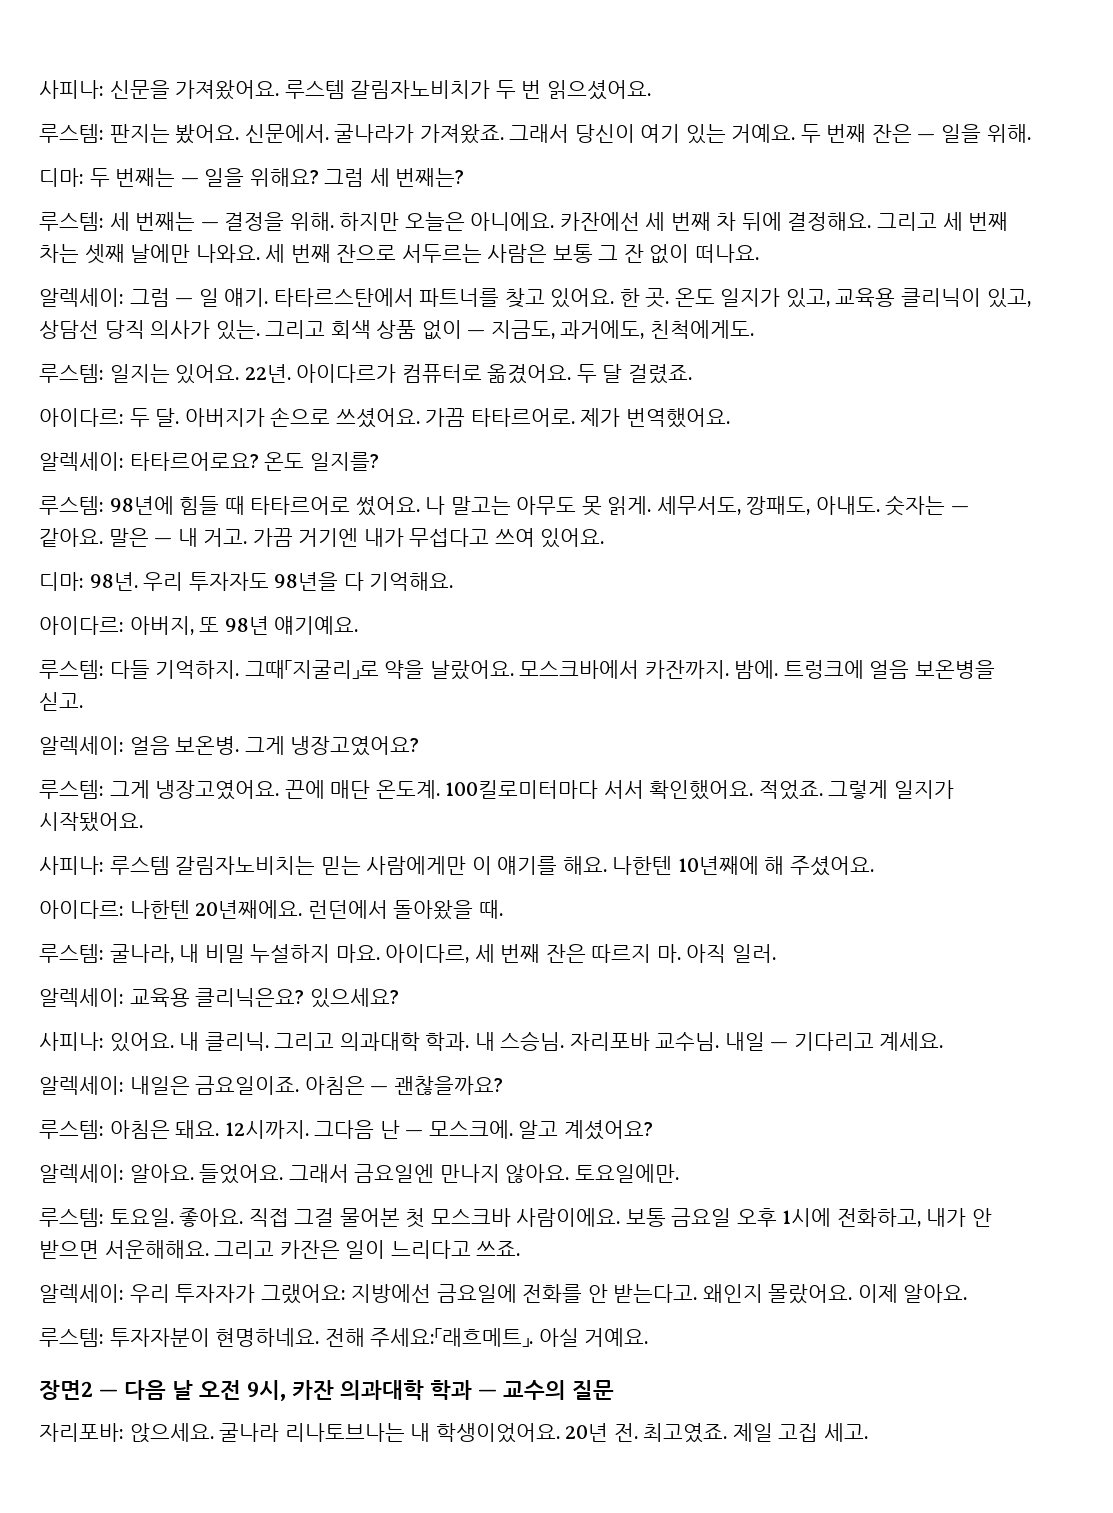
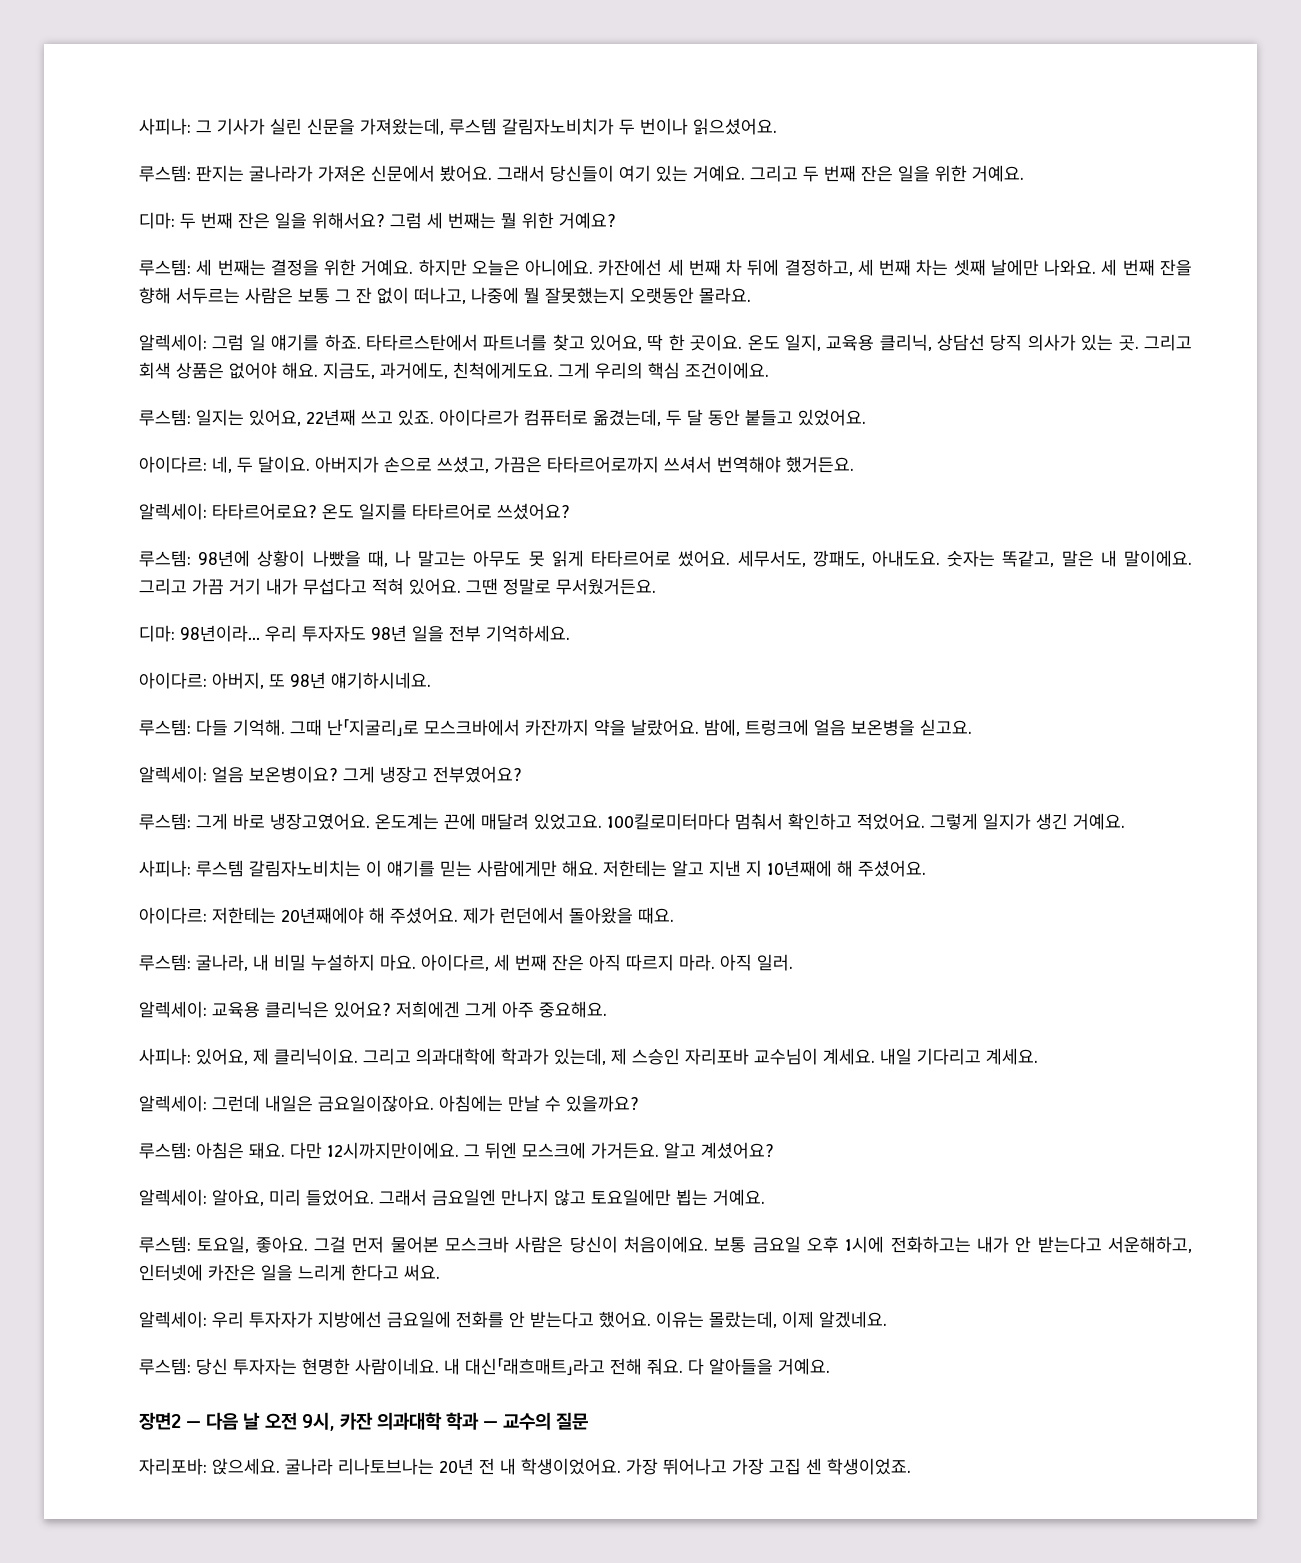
[39,80,280,100] 사피나: 신문을 가져왔어요. -> [139,118,444,135] 사피나: 그 기사가 실린 신문을 가져왔는데,
[521,80,542,99] 번 -> [640,118,688,135] 번이나
[175,124,635,144] 봤어요. 신문에서. 굴나라가 가져왔죠. 그래서 당신이 -> [249,165,614,182] 굴나라가 가져온 신문에서 봤어요. 그래서 당신들이
[800,124,1031,143] 두 번째 잔은 — 일을 위해. -> [750,165,1024,182] 그리고 두 번째 잔은 일을 위한 거예요.
[115,168,465,187] 번째는 — 일을 위해요? 그럼 세 번째는? -> [201,212,616,229] 번째 잔은 일을 위해서요? 그럼 세 번째는 뭘 위한 거예요?
[200,212,334,231] — 결정을 위해. -> [270,259,414,276] 결정을 위한 거예요.
[787,212,938,231] 결정해요. 그리고 -> [784,259,853,276] 결정하고,
[336,244,397,263] 잔으로 -> [1159,259,1192,276] [139,287,171,304] 잔을 향해
[694,244,759,263] [39,288,1031,308] [39,320,754,340] [39,364,291,384] 떠나요. // 알렉세이: 그럼 — 일 얘기. 타타르스탄에서 파트너를 찾고 있어요. 한 곳. 온도 일지가 있고, 교육용 클리닉이 있고, 상담선 당직 의사가 있는. 그리고 회색 상품 없이 — 지금도, 과거에도, 친척에게도. // 루스템: 일지는 있어요. 22년. -> [414,287,751,304] [139,334,1193,351] [139,362,769,379] [139,409,434,426] 떠나고, 나중에 뭘 잘못했는지 오랫동안 몰라요. // 알렉세이: 그럼 일 얘기를 하죠. 타타르스탄에서 파트너를 찾고 있어요, 딱 한 곳이요. 온도 일지, 교육용 클리닉, 상담선 당직 의사가 있는 곳. 그리고 회색 상품은 없어야 해요. 지금도, 과거에도, 친척에게도요. 그게 우리의 핵심 조건이에요. // 루스템: 일지는 있어요, 22년째 쓰고 있죠.
[487,364,572,384] 옮겼어요. -> [593,409,661,426] 옮겼는데,
[627,364,692,384] [39,407,730,428] 걸렸죠. // 아이다르: 두 달. 아버지가 손으로 쓰셨어요. 가끔 타타르어로. 제가 번역했어요. -> [708,409,866,426] [139,456,854,473] 동안 붙들고 있었어요. // 아이다르: 네, 두 달이요. 아버지가 손으로 쓰셨고, 가끔은 타타르어로까지 쓰셔서 번역해야 했거든요.
[309,452,379,471] 일지를? -> [359,503,570,520] 일지를 타타르어로 쓰셨어요?
[179,495,970,516] [39,528,359,547] 힘들 때 타타르어로 썼어요. 나 말고는 아무도 못 읽게. 세무서도, 깡패도, 아내도. 숫자는 — 같아요. 말은 — 내 거고. 가끔 거기엔 -> [257,550,1192,567] [139,578,261,595] 상황이 나빴을 때, 나 말고는 아무도 못 읽게 타타르어로 썼어요. 세무서도, 깡패도, 아내도요. 숫자는 똑같고, 말은 내 말이에요. 그리고 가끔 거기
[494,528,605,548] [39,572,138,591] 쓰여 있어요. // 디마: 98년. -> [372,578,656,595] [139,625,260,642] 적혀 있어요. 그땐 정말로 무서웠거든요. // 디마: 98년이라…
[274,572,454,591] 98년을 다 기억해요. -> [371,625,570,642] 98년 일을 전부 기억하세요.
[274,616,359,635] 얘기예요. -> [331,672,431,689] 얘기하시네요.
[155,660,779,680] 기억하지. 그때「지굴리」로 약을 날랐어요. 모스크바에서 카잔까지. 밤에. -> [233,719,740,737] 기억해. 그때 난「지굴리」로 모스크바에서 카잔까지 약을 날랐어요. 밤에,
[39,692,83,711] 싣고. -> [920,719,972,736] 싣고요.
[175,736,420,756] [39,780,954,800] [39,812,143,832] [39,856,673,875] 보온병. 그게 냉장고였어요? // 루스템: 그게 냉장고였어요. 끈에 매단 온도계. 100킬로미터마다 서서 확인했어요. 적었죠. 그렇게 일지가 시작됐어요. // 사피나: 루스템 갈림자노비치는 믿는 사람에게만 이 얘기를 해요. 나한텐 -> [249,766,522,783] [139,813,1125,830] [139,860,762,877] 보온병이요? 그게 냉장고 전부였어요? // 루스템: 그게 바로 냉장고였어요. 온도계는 끈에 매달려 있었고요. 100킬로미터마다 멈춰서 확인하고 적었어요. 그렇게 일지가 생긴 거예요. // 사피나: 루스템 갈림자노비치는 이 얘기를 믿는 사람에게만 해요. 저한테는 알고 지낸 지
[129,900,303,919] 나한텐 20년째에요. -> [212,907,495,924] 저한테는 20년째에야 해 주셨어요. 제가
[478,900,503,919] 때. -> [638,907,674,924] 때요.
[591,944,681,963] 따르지 마. -> [589,954,715,971] 아직 따르지 마라.
[195,988,399,1008] [39,1031,944,1052] [39,1076,503,1095] [39,1120,513,1139] 클리닉은요? 있으세요? // 사피나: 있어요. 내 클리닉. 그리고 의과대학 학과. 내 스승님. 자리포바 교수님. 내일 — 기다리고 계세요. // 알렉세이: 내일은 금요일이죠. 아침은 — 괜찮을까요? // 루스템: 아침은 돼요. 12시까지. 그다음 난 — 모스크에. -> [265,1001,607,1018] [139,1048,1038,1065] [139,1095,639,1112] [139,1142,659,1159] 클리닉은 있어요? 저희에겐 그게 아주 중요해요. // 사피나: 있어요, 제 클리닉이요. 그리고 의과대학에 학과가 있는데, 제 스승인 자리포바 교수님이 계세요. 내일 기다리고 계세요. // 알렉세이: 그런데 내일은 금요일이잖아요. 아침에는 만날 수 있을까요? // 루스템: 아침은 돼요. 다만 12시까지만이에요. 그 뒤엔 모스크에 가거든요.
[129,1164,194,1183] 알아요. -> [212,1189,301,1206] 알아요, 미리
[505,1164,679,1183] [39,1208,621,1228] 않아요. 토요일에만. // 루스템: 토요일. 좋아요. 직접 그걸 물어본 첫 모스크바 사람이에요. -> [554,1189,765,1206] [139,1236,708,1253] 않고 토요일에만 뵙는 거예요. // 루스템: 토요일, 좋아요. 그걸 먼저 물어본 모스크바 사람은 당신이 처음이에요.
[836,1208,921,1227] 전화하고, -> [890,1236,971,1253] 전화하고는
[39,1240,521,1259] 받으면 서운해해요. 그리고 카잔은 일이 느리다고 쓰죠. -> [1037,1236,1193,1253] [139,1264,440,1281] 받는다고 서운해하고, 인터넷에 카잔은 일을 느리게 한다고 써요.
[260,1284,346,1304] 그랬어요: -> (313, 1319) none
[613,1284,968,1304] [39,1328,579,1347] 받는다고. 왜인지 몰랐어요. 이제 알아요. // 루스템: 투자자분이 현명하네요. 전해 주세요:「래흐메트」. 아실 -> [530,1311,887,1328] [139,1358,773,1376] 받는다고 했어요. 이유는 몰랐는데, 이제 알겠네요. // 루스템: 당신 투자자는 현명한 사람이네요. 내 대신「래흐매트」라고 전해 줘요. 다 알아들을
[410,1423,868,1443] 내 학생이었어요. 20년 전. 최고였죠. 제일 고집 세고. -> [439,1458,911,1475] 20년 전 내 학생이었어요. 가장 뛰어나고 가장 고집 센 학생이었죠.

